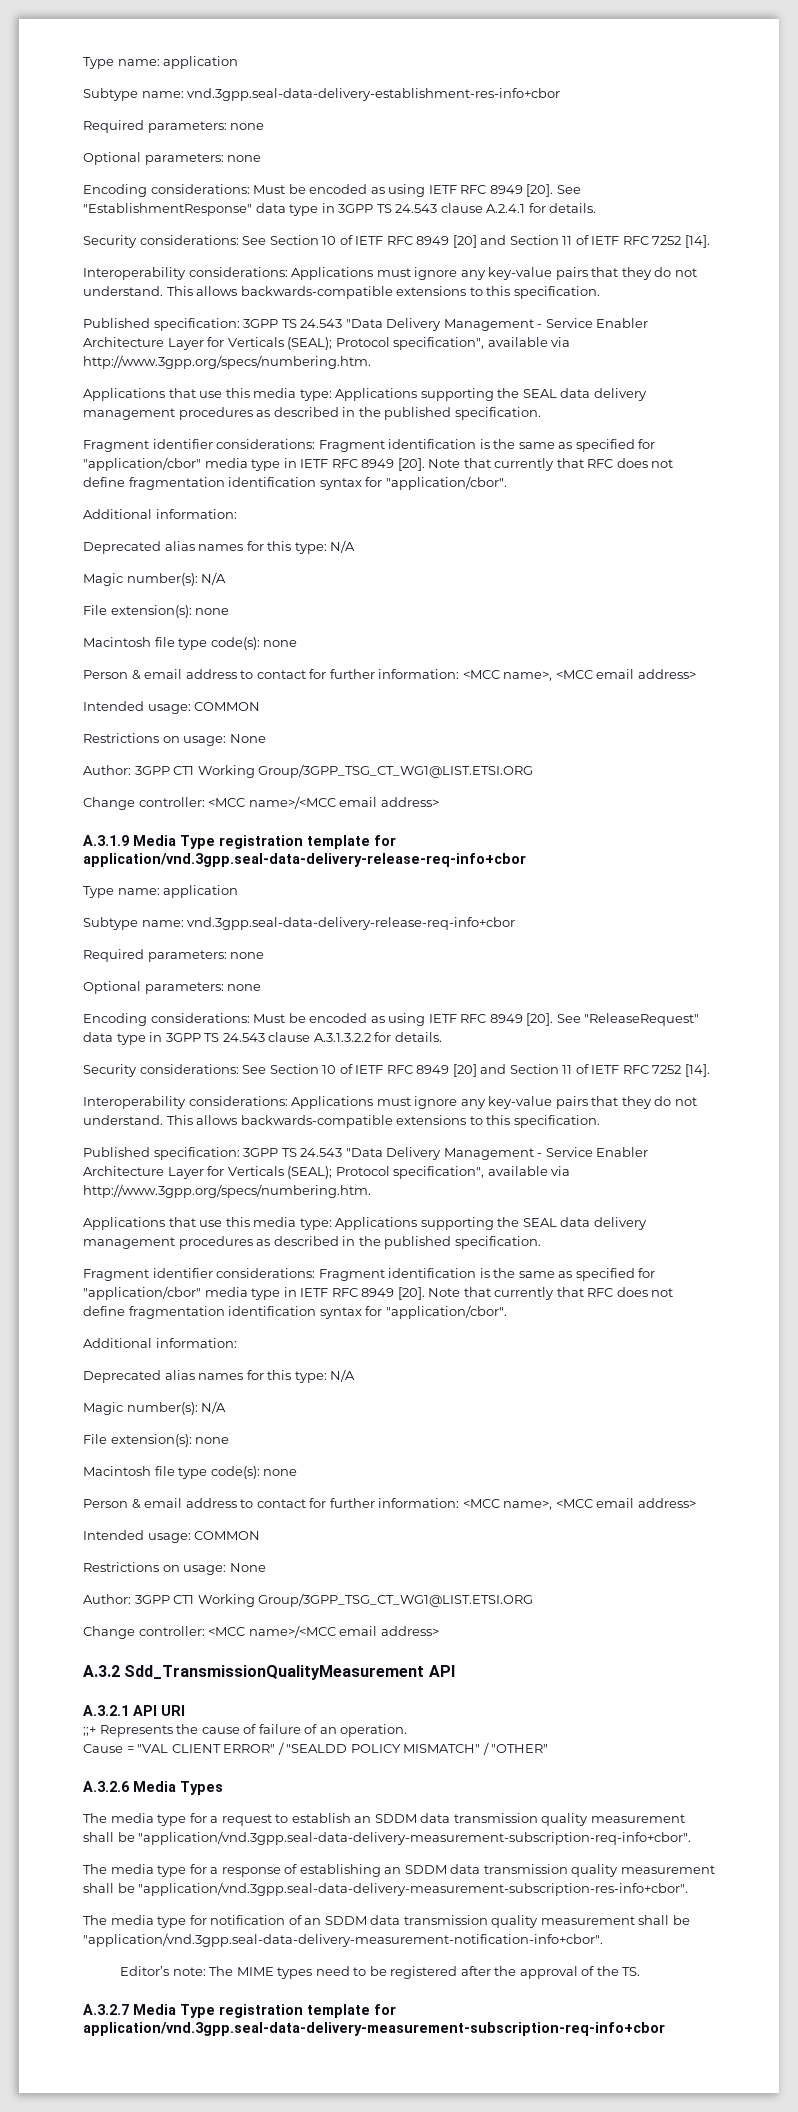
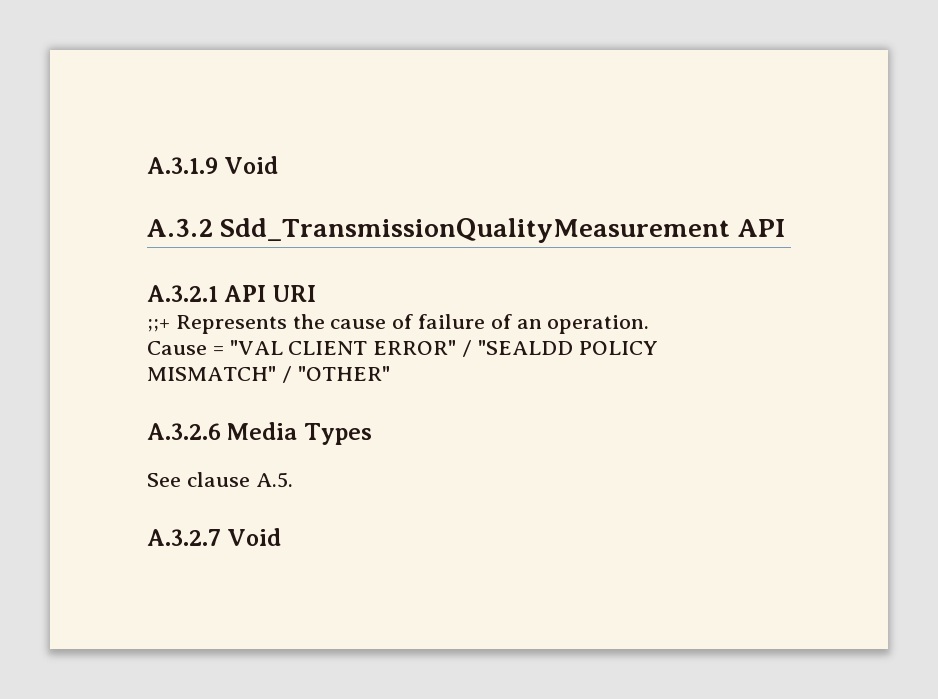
[83,56,239,69] [83,88,561,101] [83,120,265,133] [83,152,262,165] [83,184,581,197] [83,203,597,216] [83,235,710,248] [83,267,697,280] [83,286,600,299] [83,318,649,331] [83,337,571,350] [83,355,371,369] [83,388,647,401] [83,407,541,420] [83,439,656,452] [83,457,674,471] [83,476,507,490] [83,509,237,519] [83,540,356,554] [83,572,227,586] [83,605,230,618] [83,637,298,650] [83,669,696,681] [83,701,261,714] [83,733,266,746] [83,764,534,778] [83,796,439,810] [83,835,396,849] [83,853,526,867] [83,885,239,898] [83,917,516,930] [83,949,265,962] [83,981,262,994] [83,1013,700,1026] [83,1032,442,1045] [83,1064,710,1077] [83,1096,697,1109] [83,1115,600,1128] [83,1147,649,1160] [83,1166,571,1179] [83,1184,371,1198] [83,1217,647,1230] [83,1236,541,1249] [83,1268,656,1281] [83,1286,674,1300] [83,1305,507,1319] [83,1338,237,1348] [83,1369,356,1383] [83,1401,227,1415] [83,1434,230,1447] [83,1466,298,1479] [83,1498,696,1510] [83,1530,261,1543] [83,1562,266,1575] [83,1593,534,1607] [83,1625,439,1639] Type name: application // Subtype name: vnd.3gpp.seal-data-delivery-establishment-res-info+cbor // Required parameters: none // Optional parameters: none // Encoding considerations: Must be encoded as using IETF RFC 8949 [20]. See "EstablishmentResponse" data type in 3GPP TS 24.543 clause A.2.4.1 for details. // Security considerations: See Section 10 of IETF RFC 8949 [20] and Section 11 of IETF RFC 7252 [14]. // Interoperability considerations: Applications must ignore any key-value pairs that they do not understand. This allows backwards-compatible extensions to this specification. // Published specification: 3GPP TS 24.543 "Data Delivery Management - Service Enabler Architecture Layer for Verticals (SEAL); Protocol specification", available via http://www.3gpp.org/specs/numbering.htm. // Applications that use this media type: Applications supporting the SEAL data delivery management procedures as described in the published specification. // Fragment identifier considerations: Fragment identification is the same as specified for "application/cbor" media type in IETF RFC 8949 [20]. Note that currently that RFC does not define fragmentation identification syntax for "application/cbor". // Additional information: // Deprecated alias names for this type: N/A // Magic number(s): N/A // File extension(s): none // Macintosh file type code(s): none // Person & email address to contact for further information: <MCC name>, <MCC email address> // Intended usage: COMMON // Restrictions on usage: None // Author: 3GPP CT1 Working Group/3GPP_TSG_CT_WG1@LIST.ETSI.ORG // Change controller: <MCC name>/<MCC email address> // A.3.1.9 Media Type registration template for application/vnd.3gpp.seal-data-delivery-release-req-info+cbor // Type name: application // Subtype name: vnd.3gpp.seal-data-delivery-release-req-info+cbor // Required parameters: none // Optional parameters: none // Encoding considerations: Must be encoded as using IETF RFC 8949 [20]. See "ReleaseRequest" data type in 3GPP TS 24.543 clause A.3.1.3.2.2 for details. // Security considerations: See Section 10 of IETF RFC 8949 [20] and Section 11 of IETF RFC 7252 [14]. // Interoperability considerations: Applications must ignore any key-value pairs that they do not understand. This allows backwards-compatible extensions to this specification. // Published specification: 3GPP TS 24.543 "Data Delivery Management - Service Enabler Architecture Layer for Verticals (SEAL); Protocol specification", available via http://www.3gpp.org/specs/numbering.htm. // Applications that use this media type: Applications supporting the SEAL data delivery management procedures as described in the published specification. // Fragment identifier considerations: Fragment identification is the same as specified for "application/cbor" media type in IETF RFC 8949 [20]. Note that currently that RFC does not define fragmentation identification syntax for "application/cbor". // Additional information: // Deprecated alias names for this type: N/A // Magic number(s): N/A // File extension(s): none // Macintosh file type code(s): none // Person & email address to contact for further information: <MCC name>, <MCC email address> // Intended usage: COMMON // Restrictions on usage: None // Author: 3GPP CT1 Working Group/3GPP_TSG_CT_WG1@LIST.ETSI.ORG // Change controller: <MCC name>/<MCC email address> -> [147,156,279,174] A.3.1.9 Void
[83,1813,685,1826] [83,1831,692,1845] [83,1864,715,1877] [83,1882,689,1896] [83,1915,690,1928] [83,1933,603,1947] [120,1966,641,1979] [83,2004,396,2018] [83,2022,665,2036] The media type for a request to establish an SDDM data transmission quality measurement shall be "application/vnd.3gpp.seal-data-delivery-measurement-subscription-req-info+cbor". // The media type for a response of establishing an SDDM data transmission quality measurement shall be "application/vnd.3gpp.seal-data-delivery-measurement-subscription-res-info+cbor". // The media type for notification of an SDDM data transmission quality measurement shall be "application/vnd.3gpp.seal-data-delivery-measurement-notification-info+cbor". // Editor’s note: The MIME types need to be registered after the approval of the TS. // A.3.2.7 Media Type registration template for application/vnd.3gpp.seal-data-delivery-measurement-subscription-req-info+cbor -> [147,472,293,488] [147,528,282,546] See clause A.5. // A.3.2.7 Void

